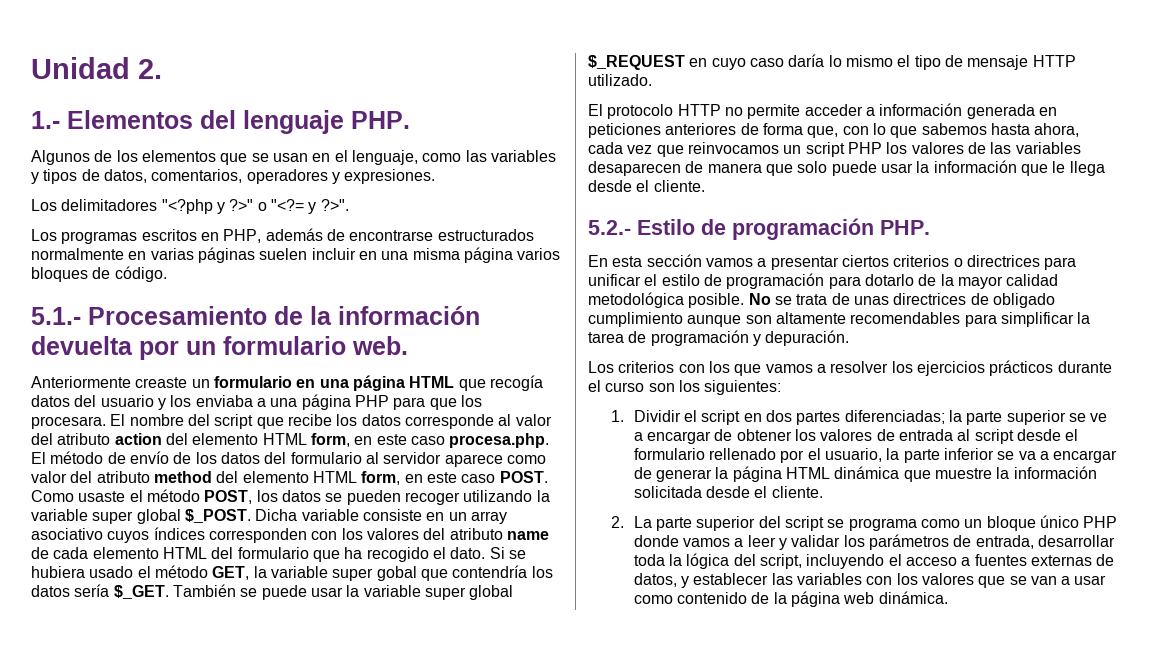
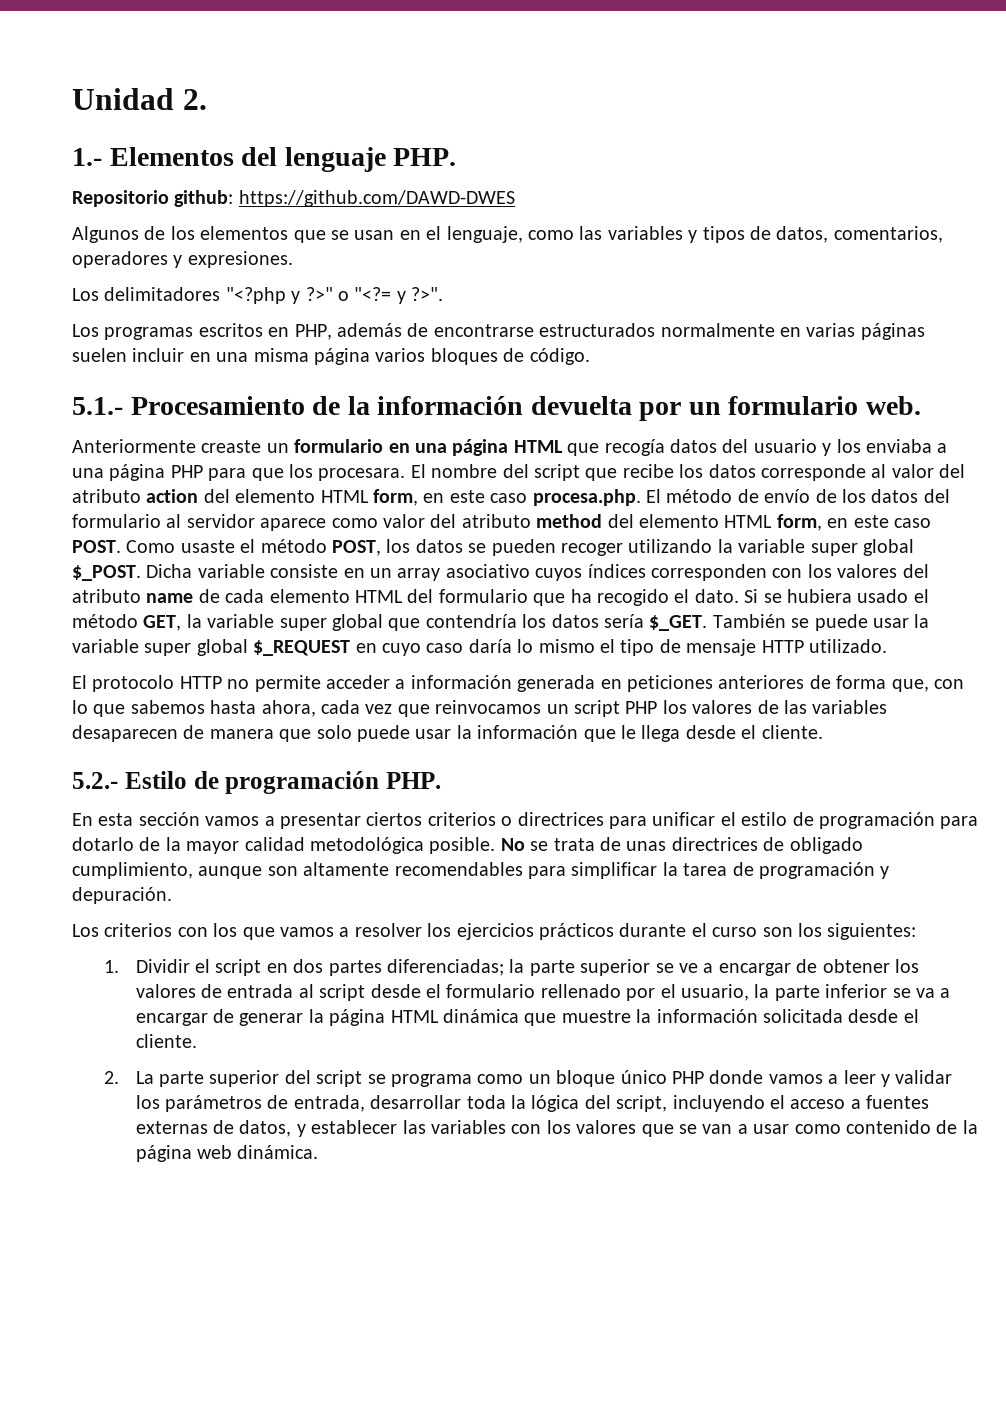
(410, 120) none -> [72,190,515,207] // Repositorio github: https://github.com/DAWD-DWES
[376,566,417,581] gobal -> [332,614,383,631] global
[588,312,683,327] cumplimiento -> [72,862,193,879] cumplimiento,

